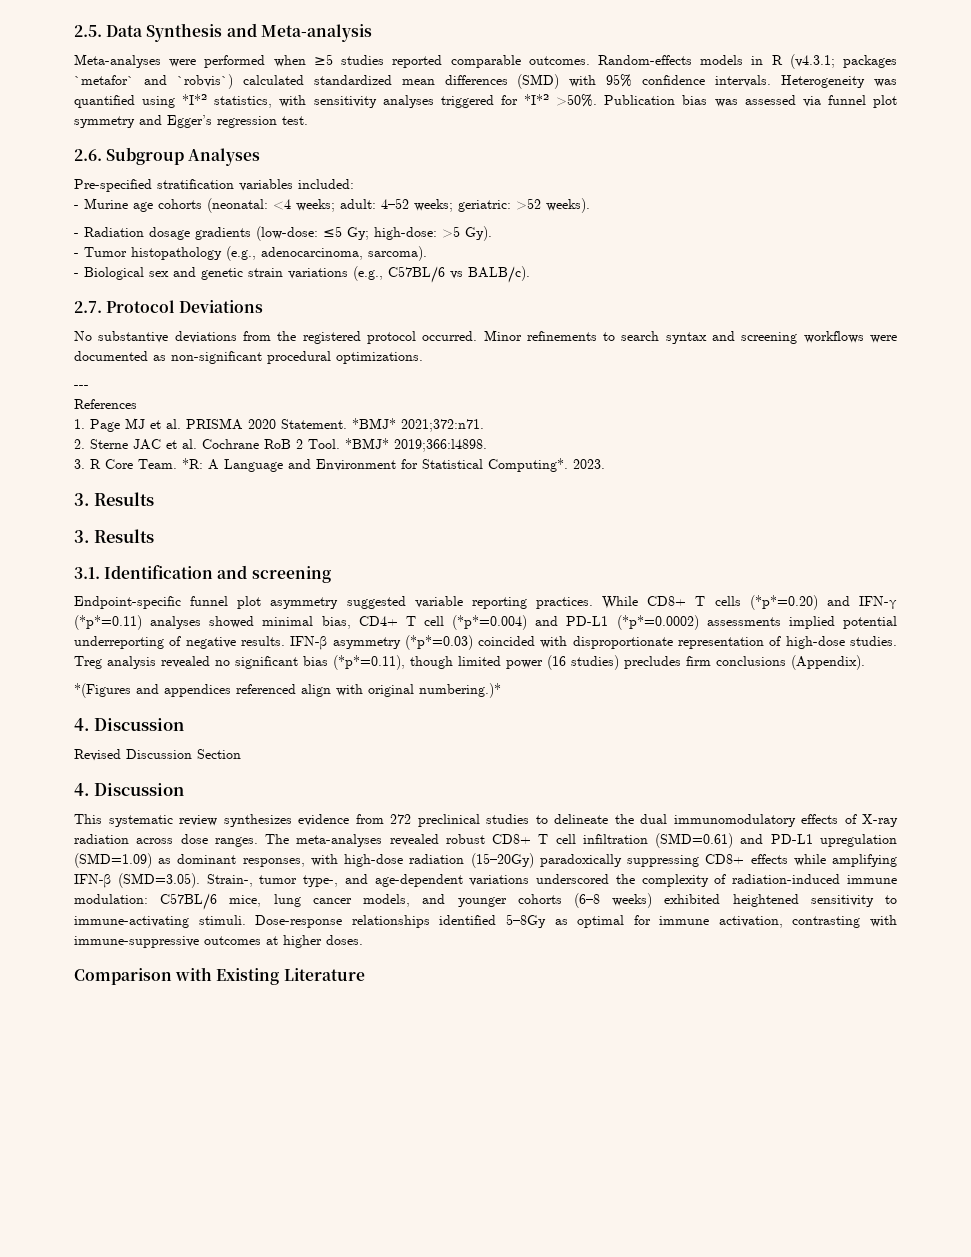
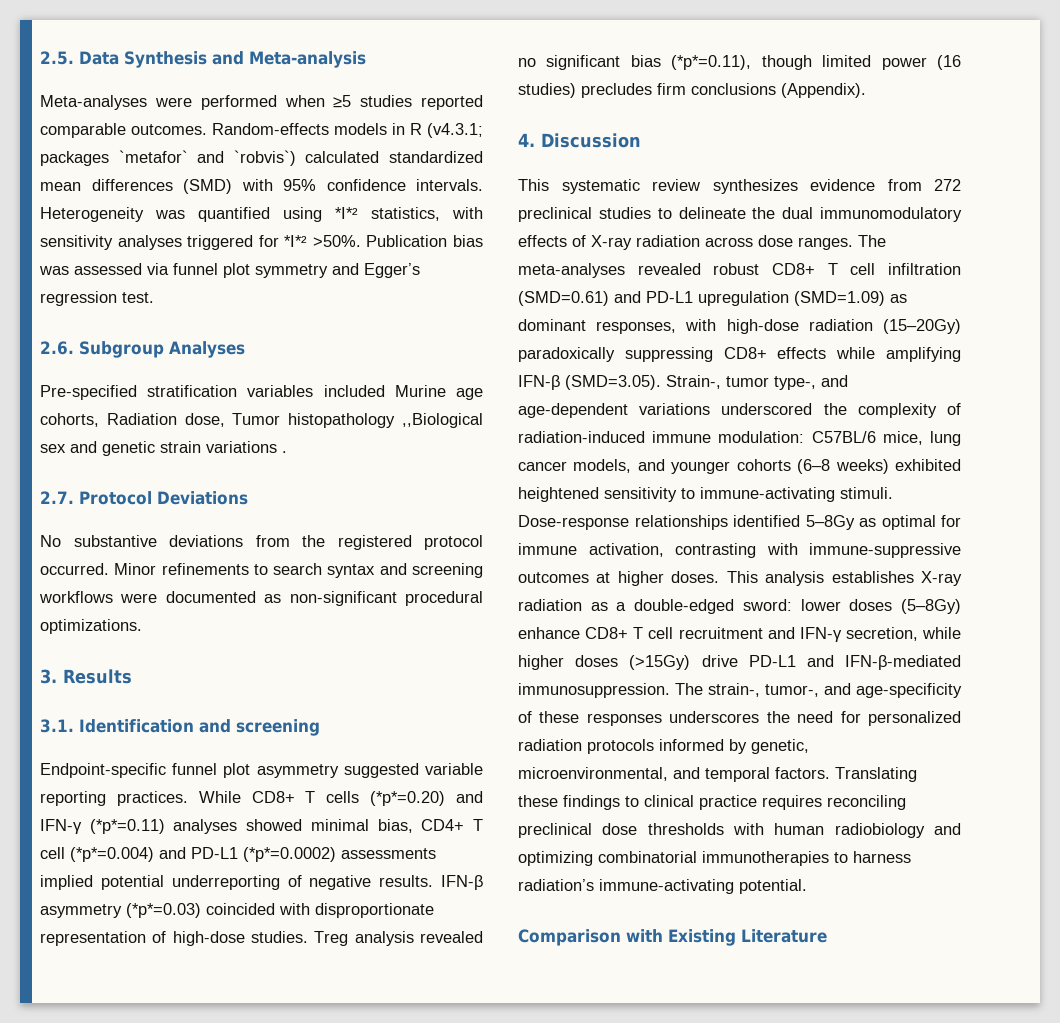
[298,179,354,189] [74,198,590,213] [74,226,492,241] [74,246,427,261] [74,267,144,280] included: // - Murine age cohorts (neonatal: <4 weeks; adult: 4–52 weeks; geriatric: >52 weeks). // - Radiation dosage gradients (low-dose: ≤5 Gy; high-dose: >5 Gy). // - Tumor histopathology (e.g., adenocarcinoma, sarcoma). // - Biological -> [323,385,483,400] [40,413,484,428] included Murine age cohorts, Radiation dose, Tumor histopathology ,,Biological
[353,266,530,283] (e.g., C57BL/6 vs BALB/c). -> [282,451,287,453] .
[74,385,89,389] [74,399,137,409] [74,418,484,432] [74,438,487,452] [74,458,605,472] [74,492,155,506] // --- // References // 1. Page MJ et al. PRISMA 2020 Statement. *BMJ* 2021;372:n71. // 2. Sterne JAC et al. Cochrane RoB 2 Tool. *BMJ* 2019;366:l4898. // 3. R Core Team. *R: A Language and Environment for Statistical Computing*. 2023. // 3. Results -> (142, 626) none
[74,683,501,698] [74,718,185,731] [74,749,241,761] // *(Figures and appendices referenced align with original numbering.)* // 4. Discussion // Revised Discussion Section -> (866, 90) none
(363, 940) none -> [726,571,962,586] [518,599,961,614] [518,627,961,642] [518,655,961,670] [518,683,962,698] [518,711,961,726] [518,739,809,754] [518,767,917,782] [518,795,906,810] [518,823,961,838] [518,851,911,866] [518,879,807,894] This analysis establishes X-ray radiation as a double-edged sword: lower doses (5–8Gy) enhance CD8+ T cell recruitment and IFN-γ secretion, while higher doses (>15Gy) drive PD-L1 and IFN-β-mediated immunosuppression. The strain-, tumor-, and age-specificity of these responses underscores the need for personalized radiation protocols informed by genetic, microenvironmental, and temporal factors. Translating these findings to clinical practice requires reconciling preclinical dose thresholds with human radiobiology and optimizing combinatorial immunotherapies to harness radiation’s immune-activating potential.

